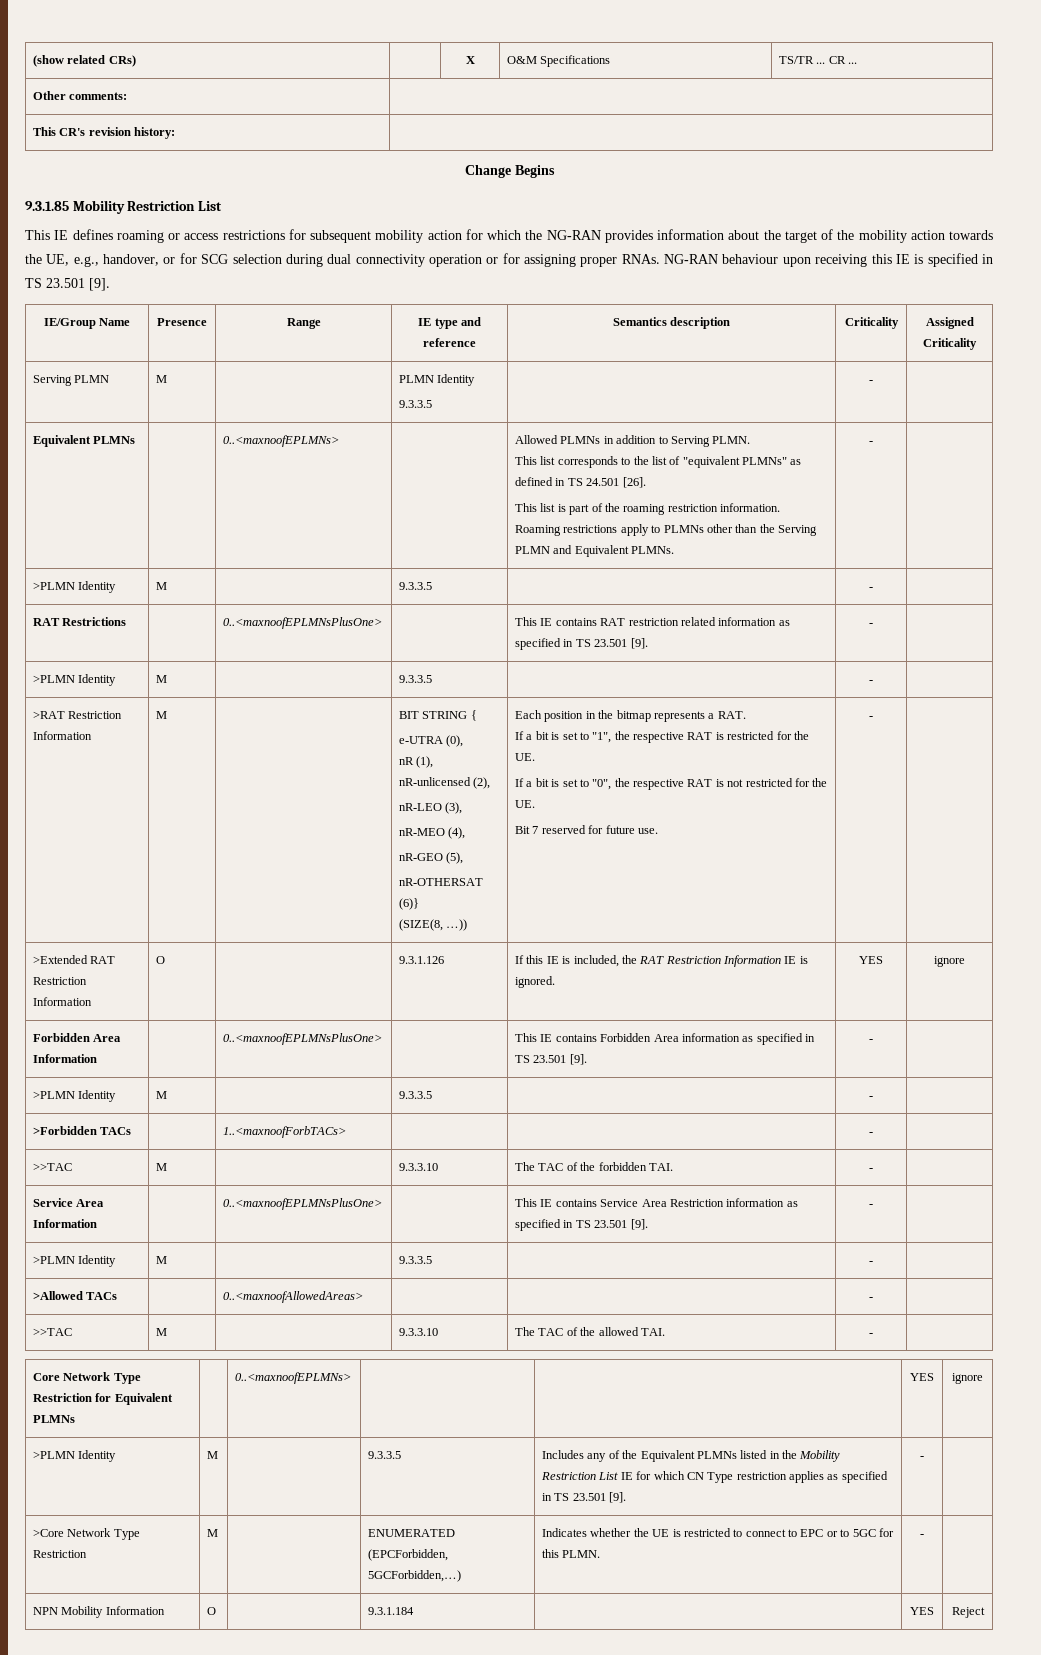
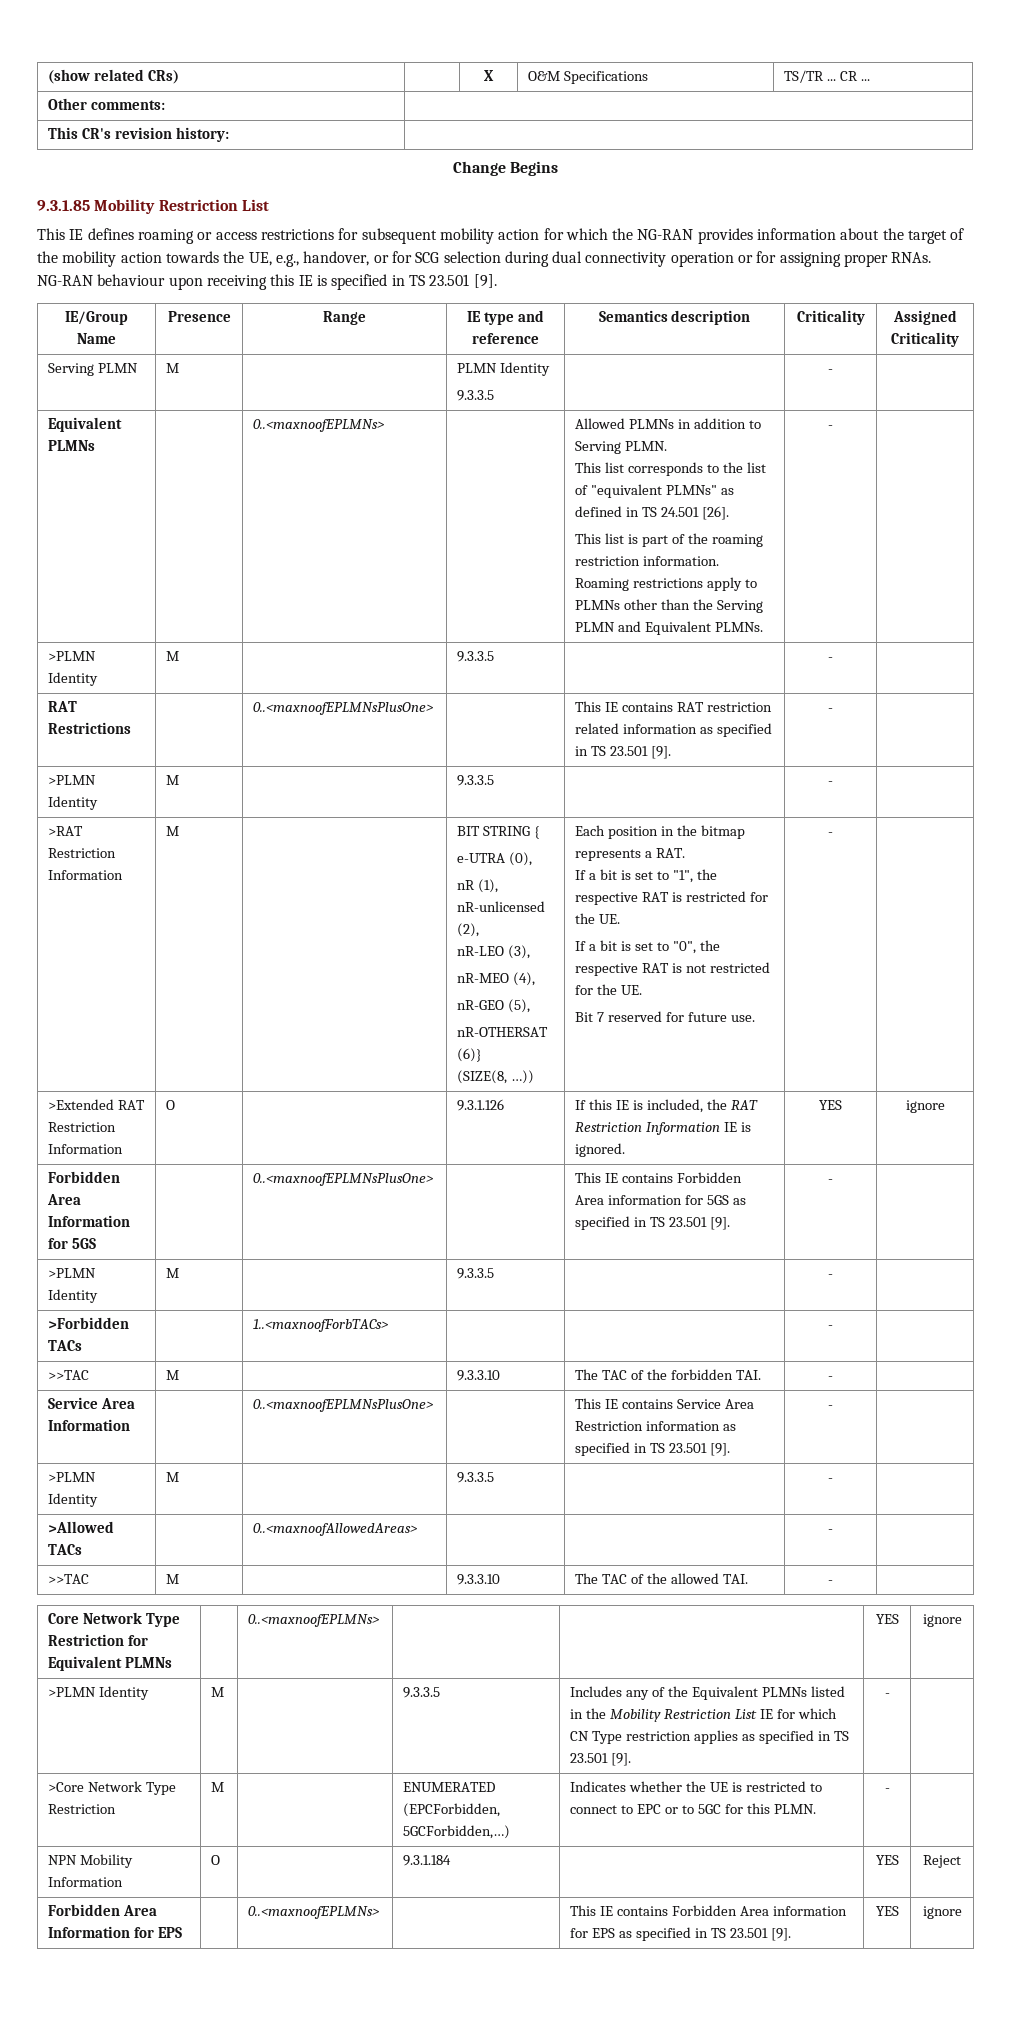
(98, 1058) none -> [48,1238,97,1249] for 5GS
(740, 1037) none -> [685,1195,730,1205] for 5GS
(985, 1612) none -> [48,1904,158,1916] [48,1926,183,1938] [248,1906,380,1919] [570,1905,848,1916] [570,1927,791,1941] [875,1906,899,1916] [922,1906,962,1919] // Forbidden Area Information for EPS | | 0..<maxnoofEPLMNs> | | This IE contains Forbidden Area information for EPS as specified in TS 23.501 [9]. | YES | ignore

